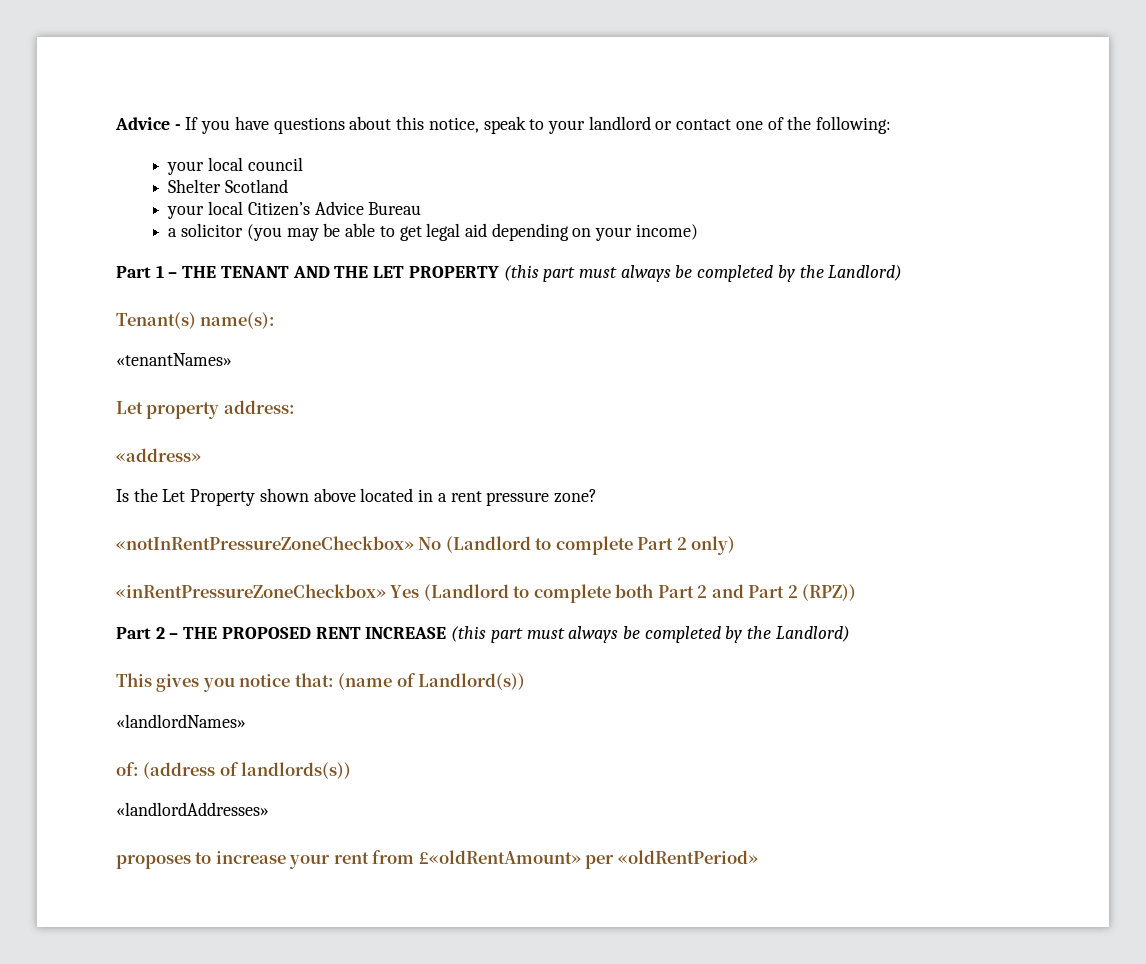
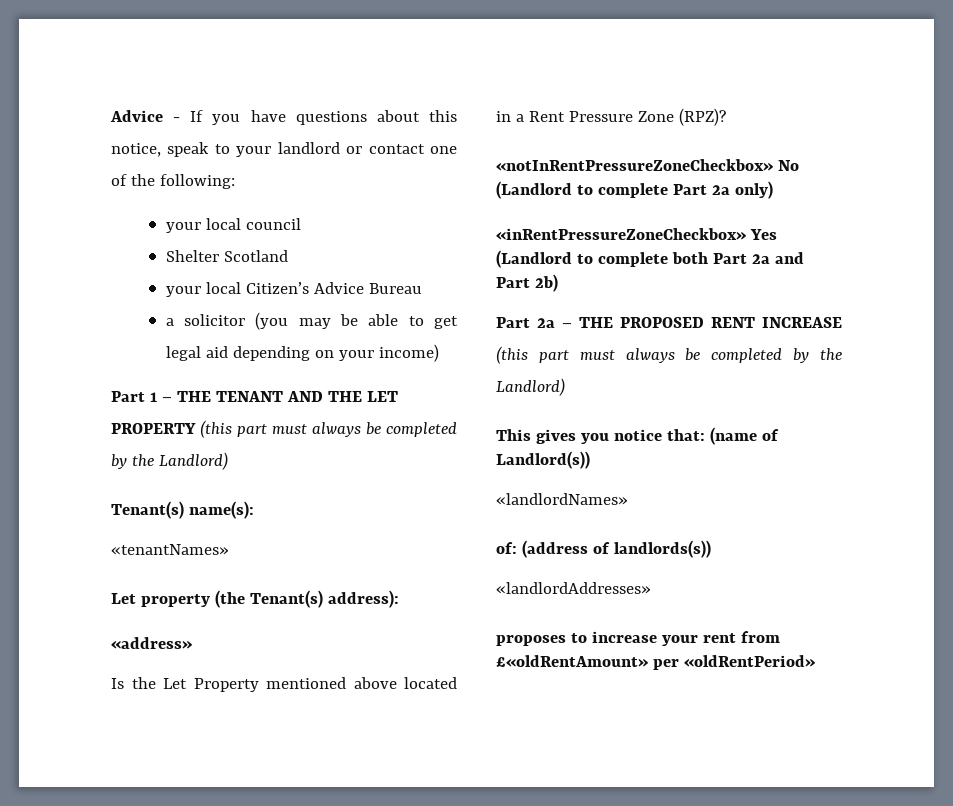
[223,400,295,414] address: -> [214,590,399,608] (the Tenant(s) address):
[259,488,309,502] shown -> [266,677,346,689] mentioned
[450,489,597,506] rent pressure zone? -> [528,108,726,126] Rent Pressure Zone (RPZ)?
[676,537,687,550] 2 -> [711,185,730,195] 2a
[697,585,708,598] 2 -> [751,254,770,264] 2a
[787,584,857,601] [116,627,165,639] 2 (RPZ)) // Part 2 -> [534,274,558,292] [496,317,555,328] 2b) // Part 2a

